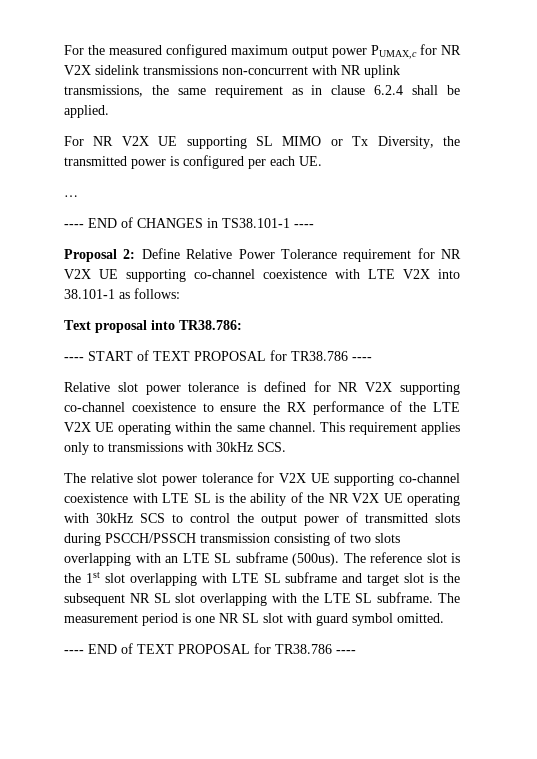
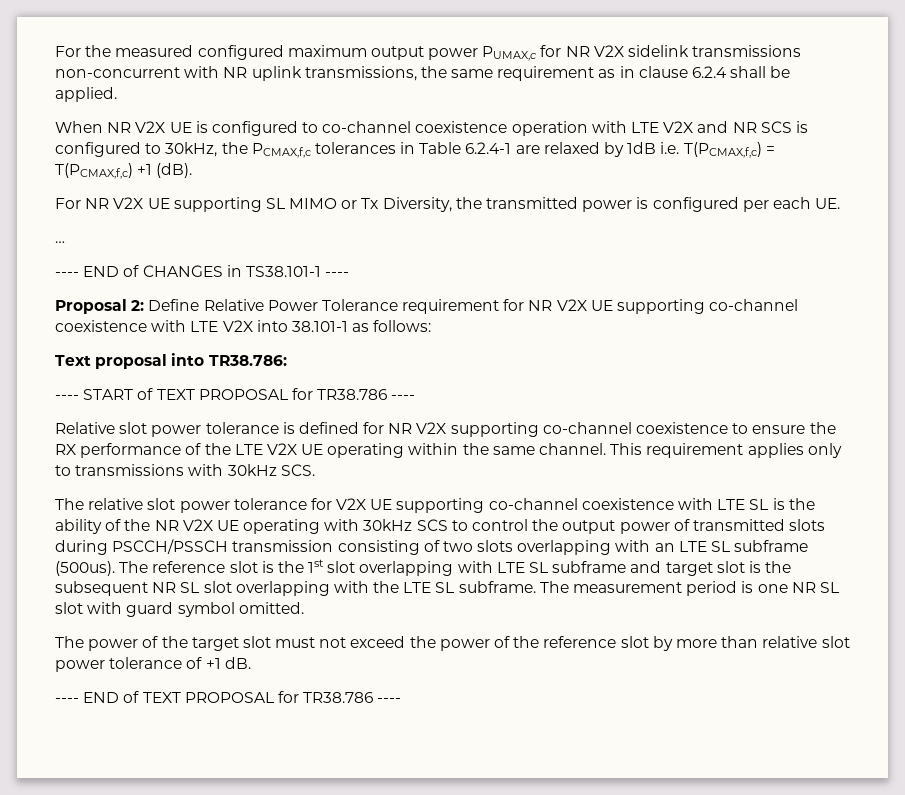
(109, 111) none -> [55,121,808,136] [55,142,775,158] [55,163,193,179] // When NR V2X UE is configured to co-channel coexistence operation with LTE V2X and NR SCS is configured to 30kHz, the PCMAX,f,c tolerances in Table 6.2.4-1 are relaxed by 1dB i.e. T(PCMAX,f,c) = T(PCMAX,f,c) +1 (dB).
(444, 618) none -> [55,636,850,651] [55,657,251,672] // The power of the target slot must not exceed the power of the reference slot by more than relative slot power tolerance of +1 dB.

